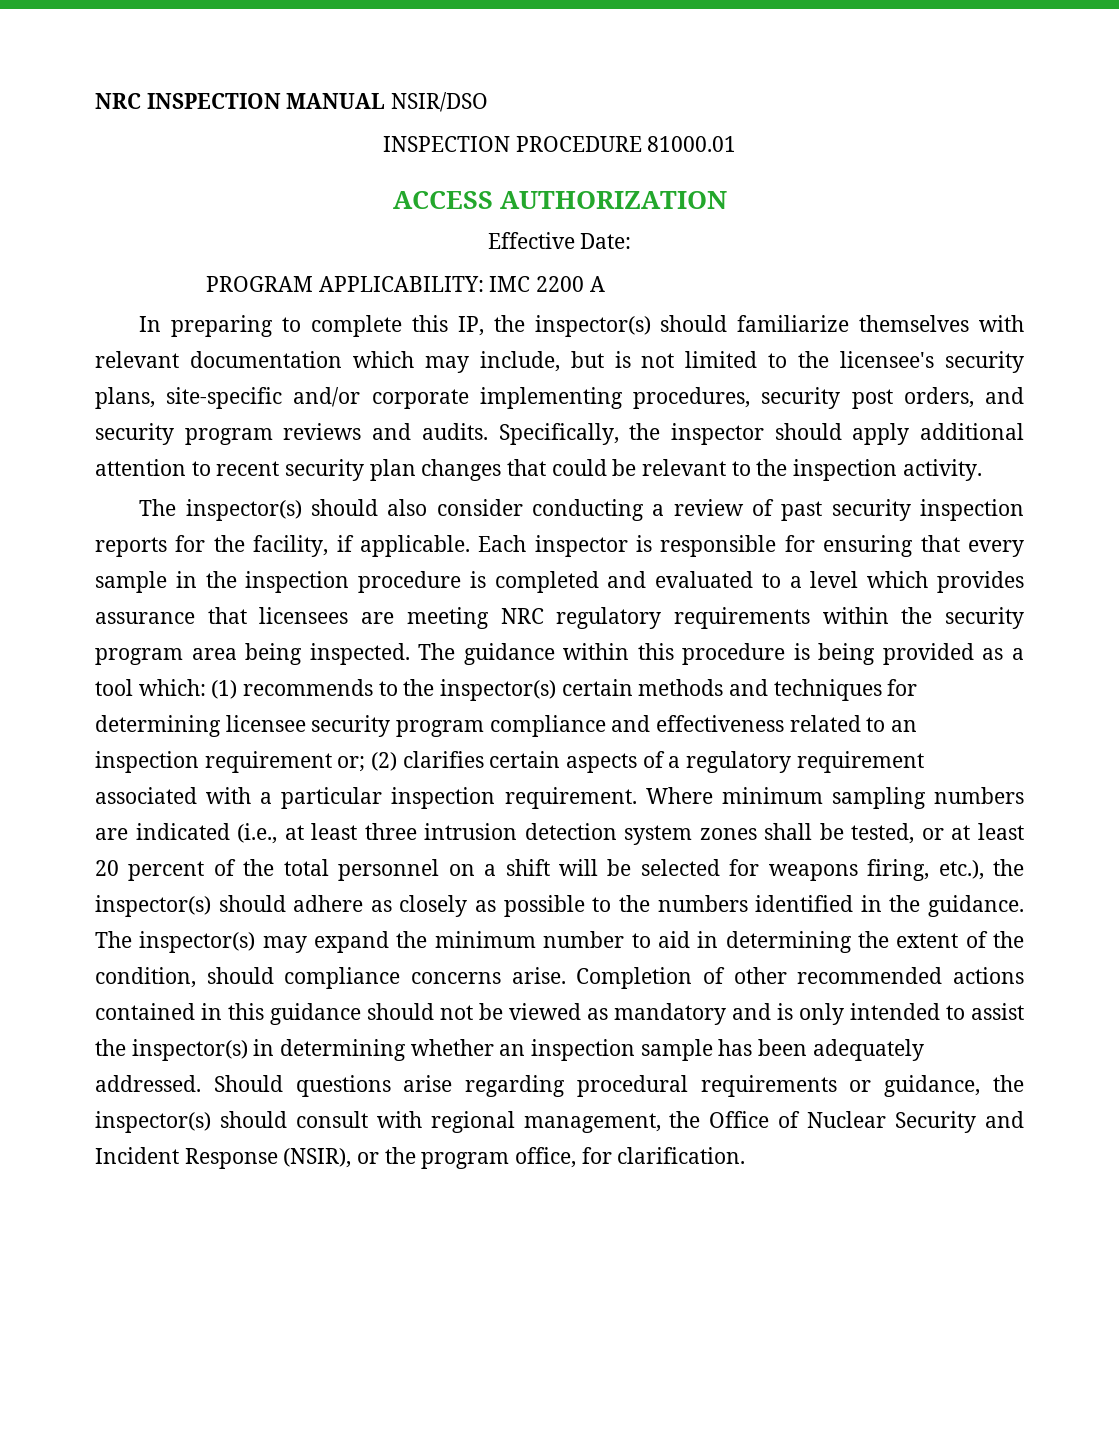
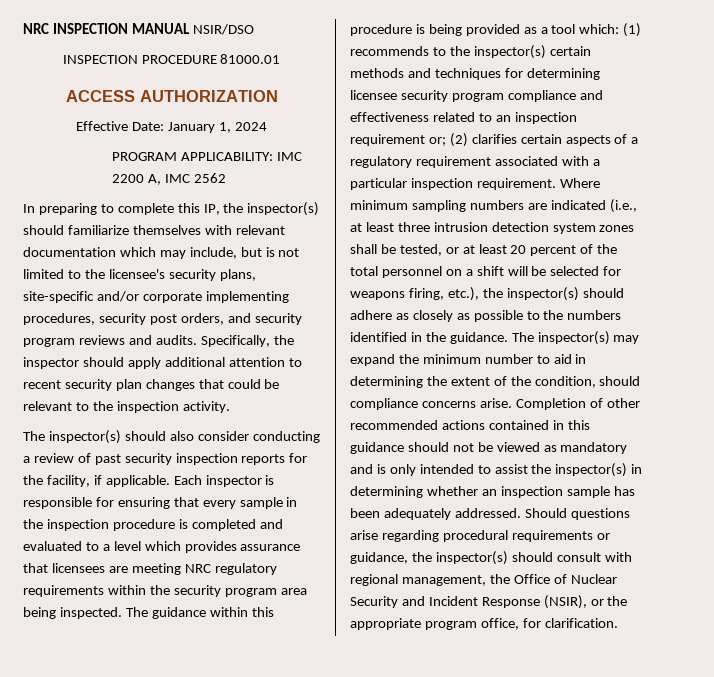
(632, 241) none -> [168,122,267,133] January 1, 2024
[589,276,605,292] A -> [148,173,226,185] A, IMC 2562
(416, 1155) none -> [350,618,421,630] appropriate

